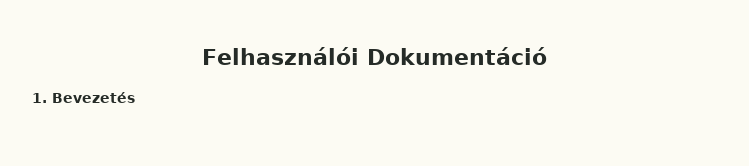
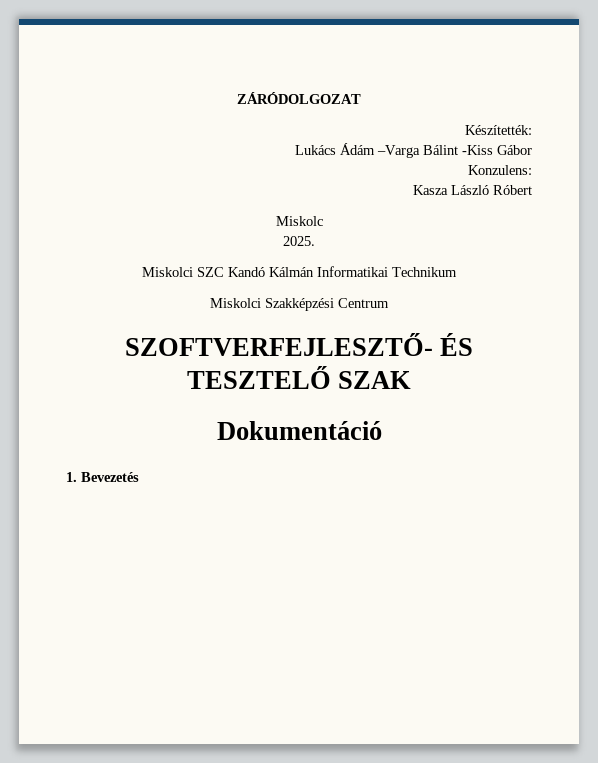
[202,47,360,65] Felhasználói -> [237,92,361,104] [465,125,532,135] [295,143,532,158] [468,165,532,175] [413,185,532,195] [275,216,323,226] [283,236,315,246] [142,266,457,277] [210,298,389,311] [124,333,474,356] [186,366,412,389] ZÁRÓDOLGOZAT // Készítették: // Lukács Ádám –Varga Bálint -Kiss Gábor // Konzulens: // Kasza László Róbert // Miskolc // 2025. // Miskolci SZC Kandó Kálmán Informatikai Technikum // Miskolci Szakképzési Centrum // SZOFTVERFEJLESZTŐ- ÉS TESZTELŐ SZAK //

